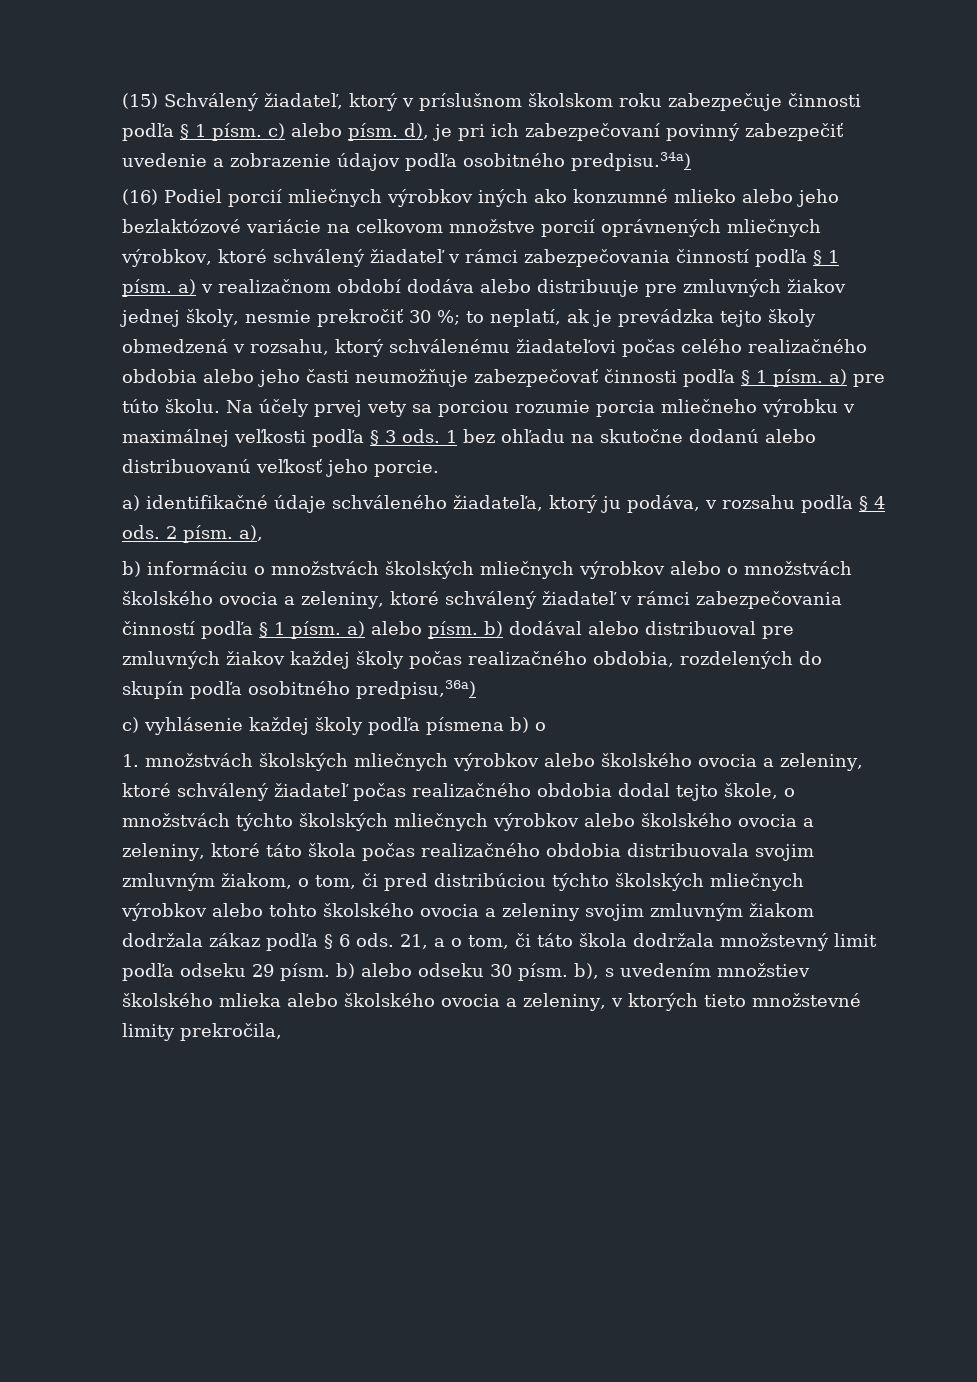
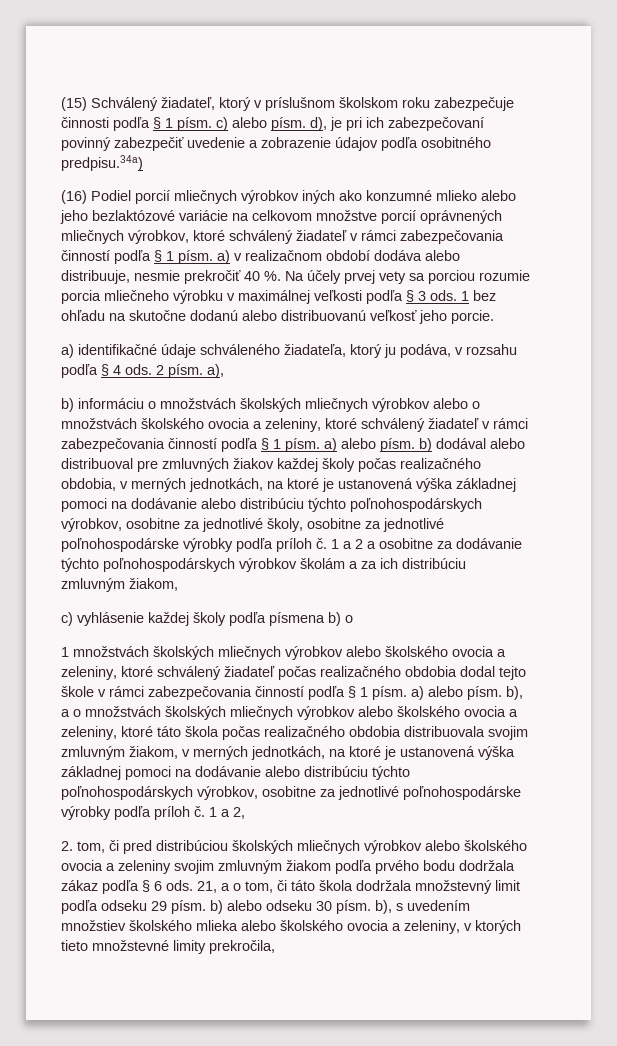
[537,279,847,297] [120,309,817,327] [122,339,868,357] [122,369,886,387] [122,399,221,413] distribuuje pre zmluvných žiakov jednej školy, nesmie prekročiť 30 %; to neplatí, ak je prevádzka tejto školy obmedzená v rozsahu, ktorý schválenému žiadateľovi počas celého realizačného obdobia alebo jeho časti neumožňuje zabezpečovať činnosti podľa § 1 písm. a) pre túto školu. -> [61,270,282,284] distribuuje, nesmie prekročiť 40 %.
[680,651,823,669] [122,680,477,699] rozdelených do skupín podľa osobitného predpisu,36a) -> [120,478,517,492] [61,498,483,512] [61,518,445,532] [61,538,523,552] [61,558,467,572] [61,578,179,592] v merných jednotkách, na ktoré je ustanovená výška základnej pomoci na dodávanie alebo distribúciu týchto poľnohospodárskych výrobkov, osobitne za jednotlivé školy, osobitne za jednotlivé poľnohospodárske výrobky podľa príloh č. 1 a 2 a osobitne za dodávanie týchto poľnohospodárskych výrobkov školám a za ich distribúciu zmluvným žiakom,
[122,754,140,767] 1. -> [61,647,70,657] 1
[724,783,796,799] [122,813,294,831] škole, o množstvách týchto -> [61,686,524,700] [61,706,162,717] škole v rámci zabezpečovania činností podľa § 1 písm. a) alebo písm. b), a o množstvách
[298,878,310,887] o -> [182,746,516,760] [61,766,411,780] [61,786,522,800] [61,806,246,820] [61,841,74,851] v merných jednotkách, na ktoré je ustanovená výška základnej pomoci na dodávanie alebo distribúciu týchto poľnohospodárskych výrobkov, osobitne za jednotlivé poľnohospodárske výrobky podľa príloh č. 1 a 2, // 2.
[552,873,805,891] [121,903,318,921] týchto školských mliečnych výrobkov alebo tohto -> [232,840,461,854] školských mliečnych výrobkov alebo
(815, 910) none -> [335,860,456,874] podľa prvého bodu

